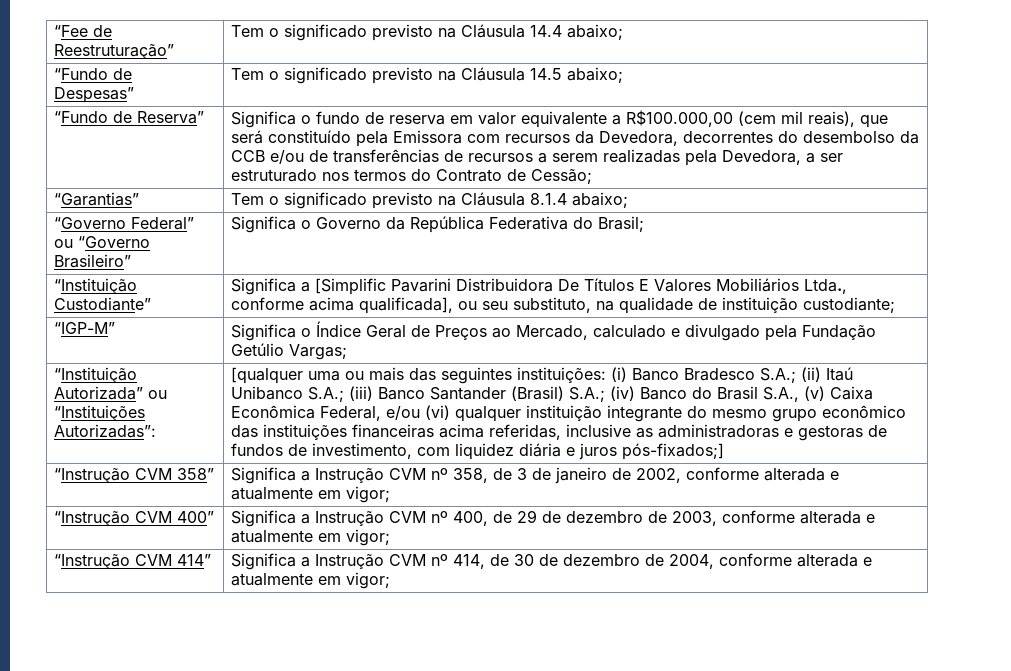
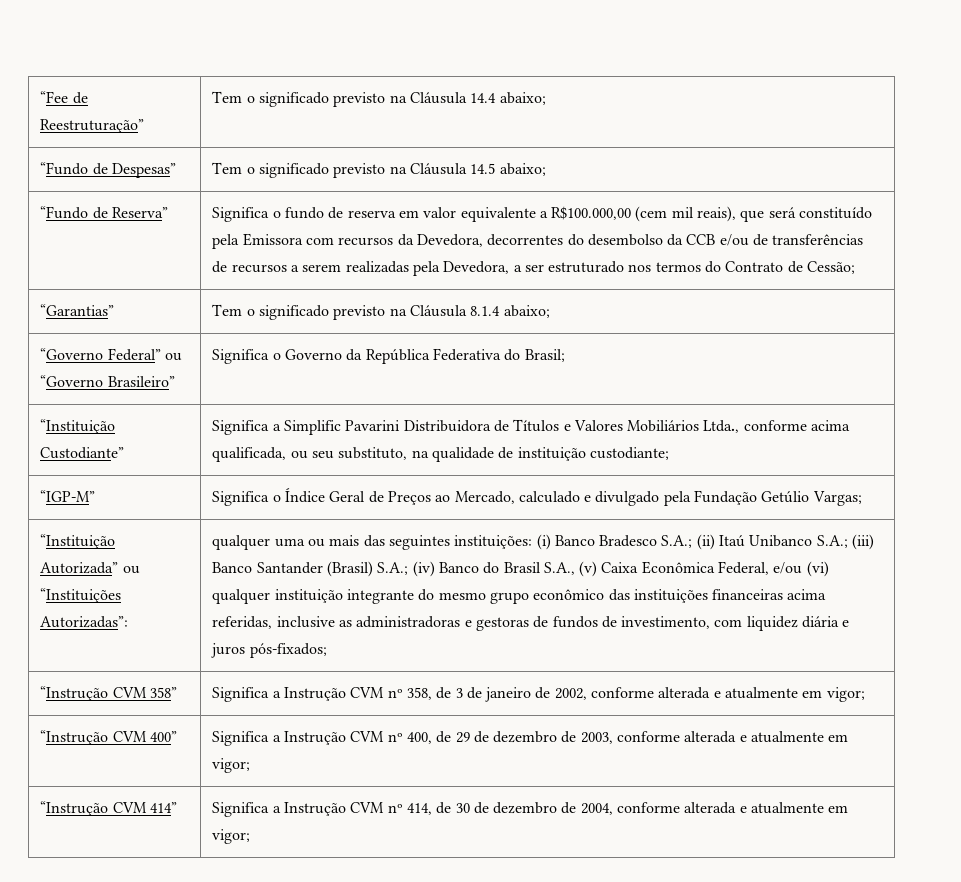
[314,278,386,295] [Simplific -> [283,420,341,435] Simplific
[557,278,649,291] De Títulos E -> [493,419,571,432] de Títulos e
[358,297,453,314] qualificada], -> [212,447,287,462] qualificada,
[230,367,303,384] [qualquer -> [212,535,271,550] qualquer
[621,443,724,460] pós-fixados;] -> [249,643,327,658] pós-fixados;

